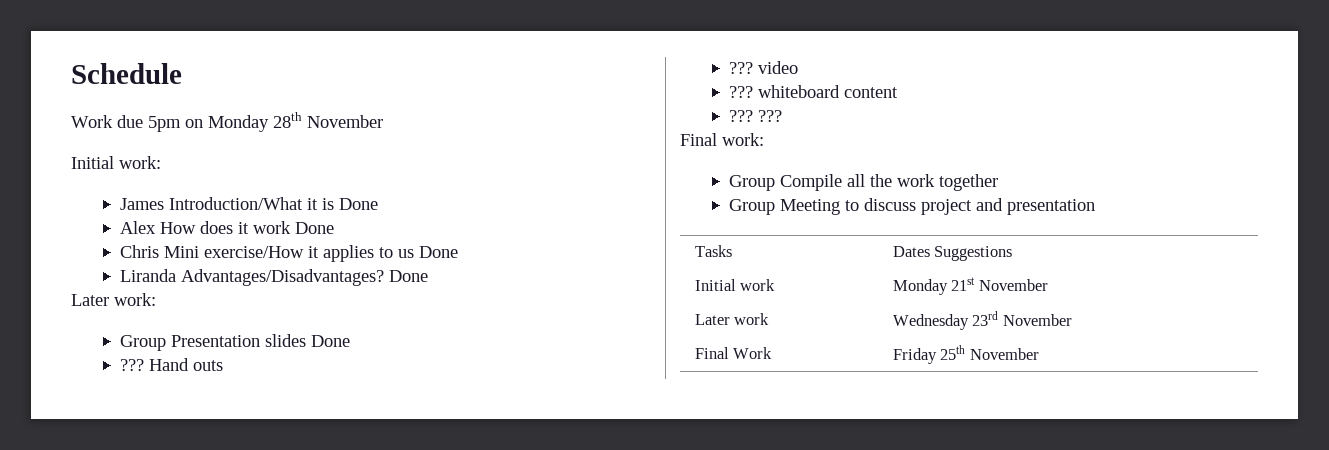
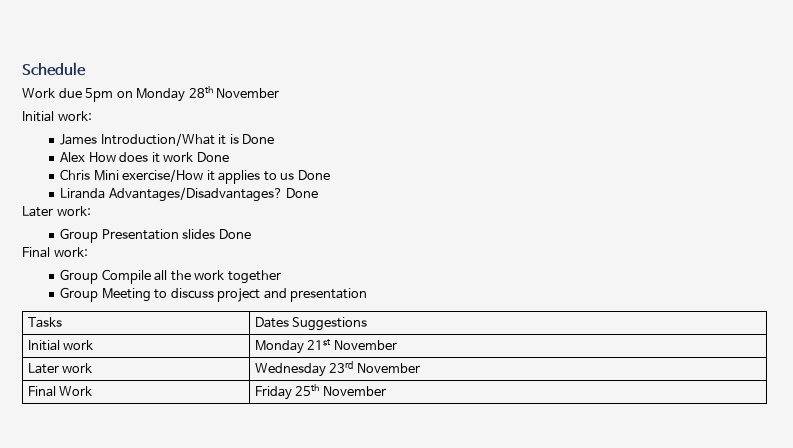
[120,358,224,371] [729,61,799,74] [729,85,899,98] [729,110,783,122] // ??? Hand outs // ??? video // ??? whiteboard content // ??? ??? -> (251, 234) none

